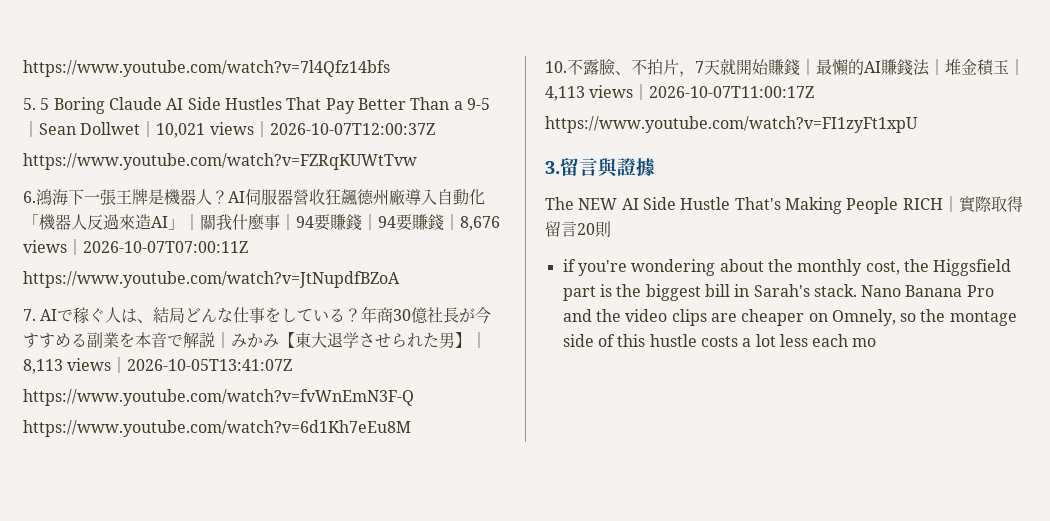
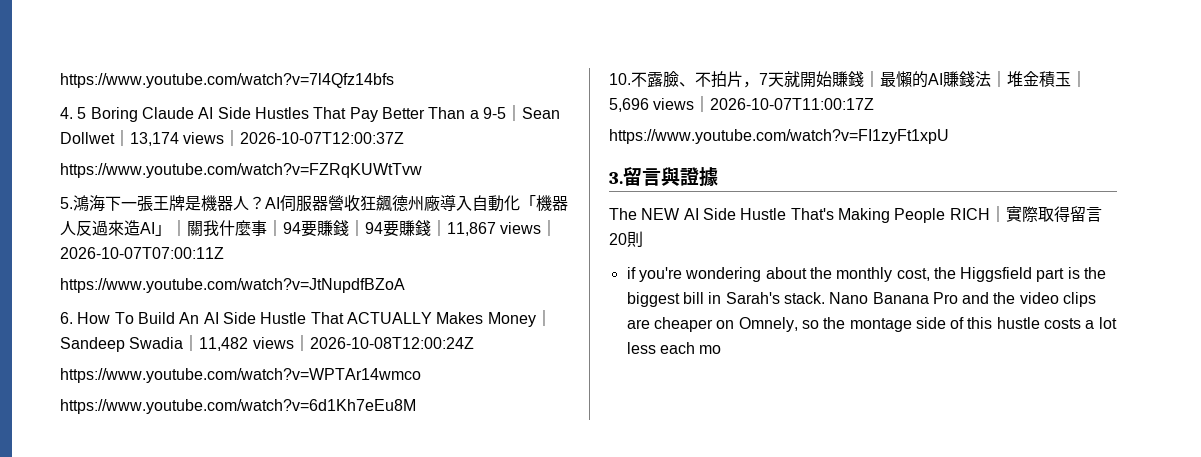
[23,98,36,110] 5. -> [60,107,73,119] 4.
[156,123,206,138] 10,021 -> [130,132,179,146] 13,174
[23,191,36,203] 6. -> [60,197,73,209] 5.
[460,216,500,231] 8,676 -> [447,222,496,236] 11,867
[23,306,492,324] [23,332,487,349] [23,357,293,374] [23,389,414,406] 7. AIで稼ぐ人は、結局どんな仕事をしている？年商30億社長が今すすめる副業を本音で解説｜みかみ【東大退学させられた男】｜8,113 views｜2026-10-05T13:41:07Z // https://www.youtube.com/watch?v=fvWnEmN3F-Q -> [60,310,552,327] [60,335,474,352] [60,368,421,383] 6. How To Build An AI Side Hustle That ACTUALLY Makes Money｜Sandeep Swadia｜11,482 views｜2026-10-08T12:00:24Z // https://www.youtube.com/watch?v=WPTAr14wmco
[545,86,585,101] 4,113 -> [609,98,649,112] 5,696

